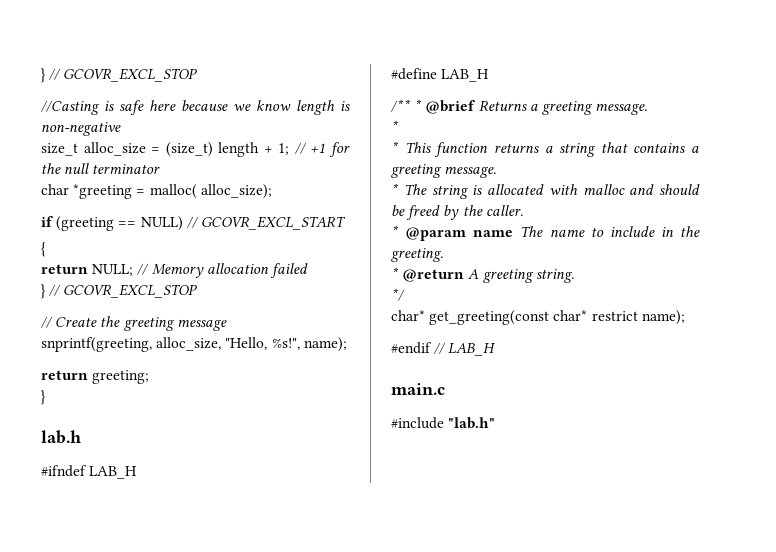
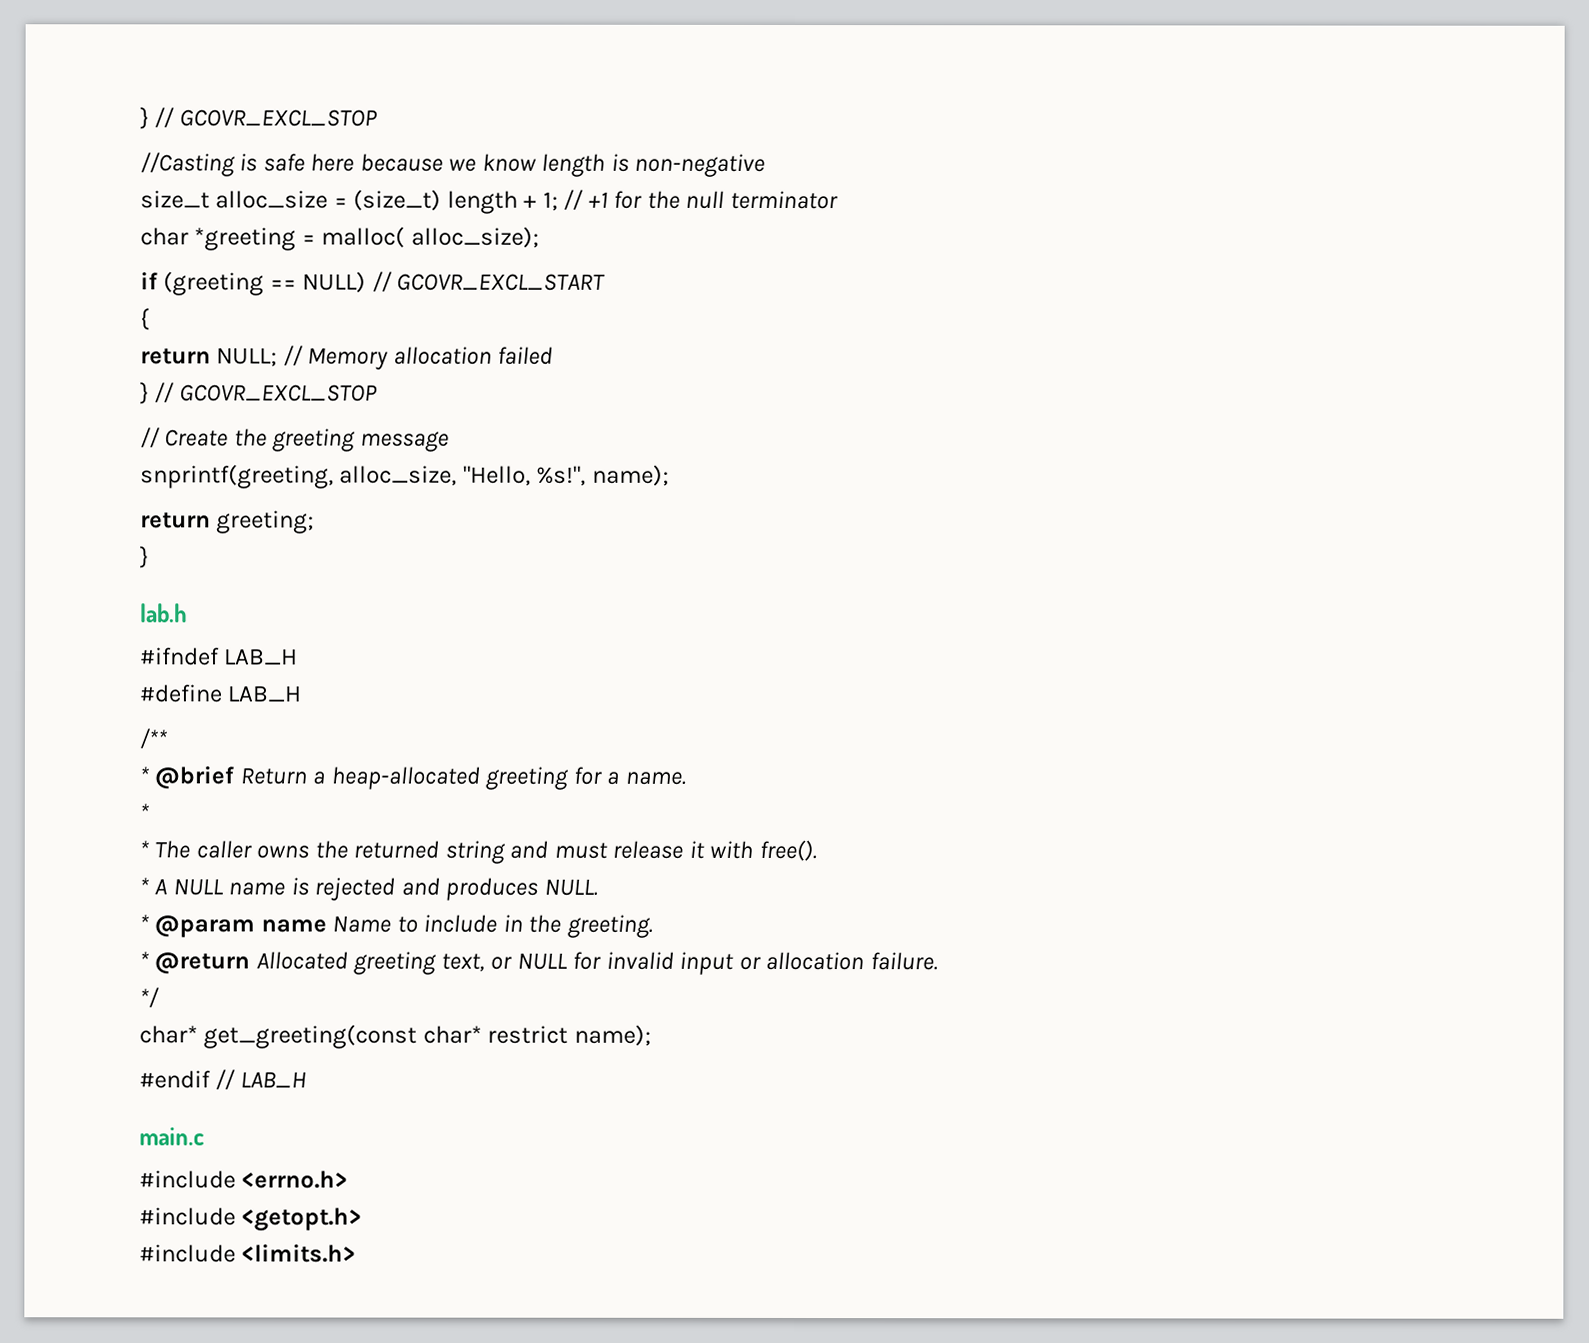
(411, 105) none -> (167, 738) //
[478,100,648,115] [391,120,399,132] [391,141,699,157] [391,164,497,178] [391,183,700,199] [391,205,523,220] Returns a greeting message. // * // * This function returns a string that contains a greeting message. // * The string is allocated with malloc and should be freed by the caller. -> [239,766,686,790] [139,803,149,821] [139,839,817,864] [139,877,598,901] Return a heap-allocated greeting for a name. // * // * The caller owns the returned string and must release it with free(). // * A NULL name is rejected and produces NULL.
[520,226,585,237] The name -> [332,915,392,933] Name
[468,269,574,283] A greeting string. -> [255,951,938,975] Allocated greeting text, or NULL for invalid input or allocation failure.
[448,417,496,429] "lab.h" -> [241,1170,349,1189] [139,1207,363,1232] [139,1243,357,1263] <errno.h> // #include <getopt.h> // #include <limits.h>

